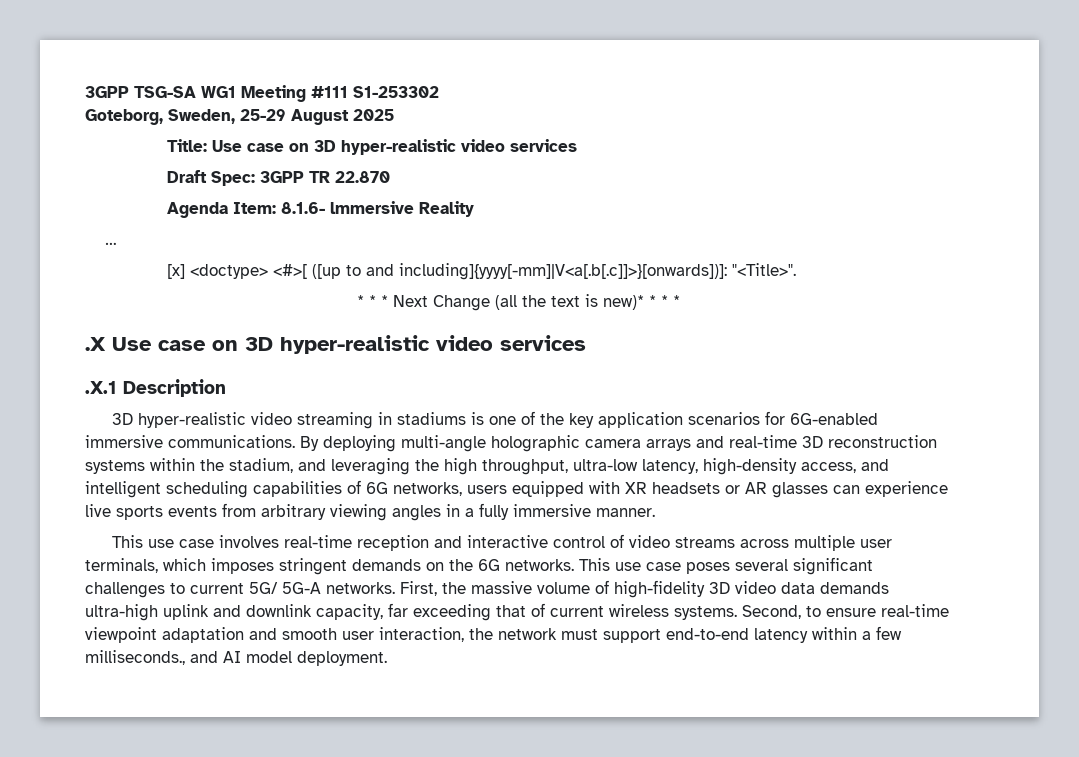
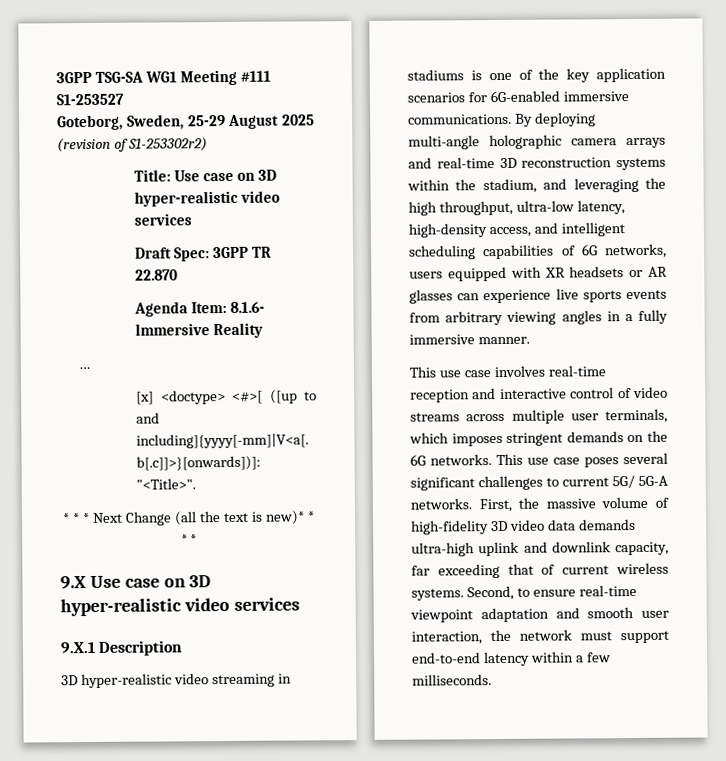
[353,86,439,98] S1-253302 -> [56,93,124,106] S1-253527
(394, 115) none -> [57,137,208,153] (revision of S1-253302r2)
[85,335,586,354] [85,381,117,394] .X Use case on 3D hyper-realistic video services // .X.1 -> [60,575,212,590] [60,597,300,617] [60,641,95,654] 9.X Use case on 3D hyper-realistic video services // 9.X.1
[85,650,387,666] milliseconds., and AI model deployment. -> [412,674,492,686] milliseconds.

